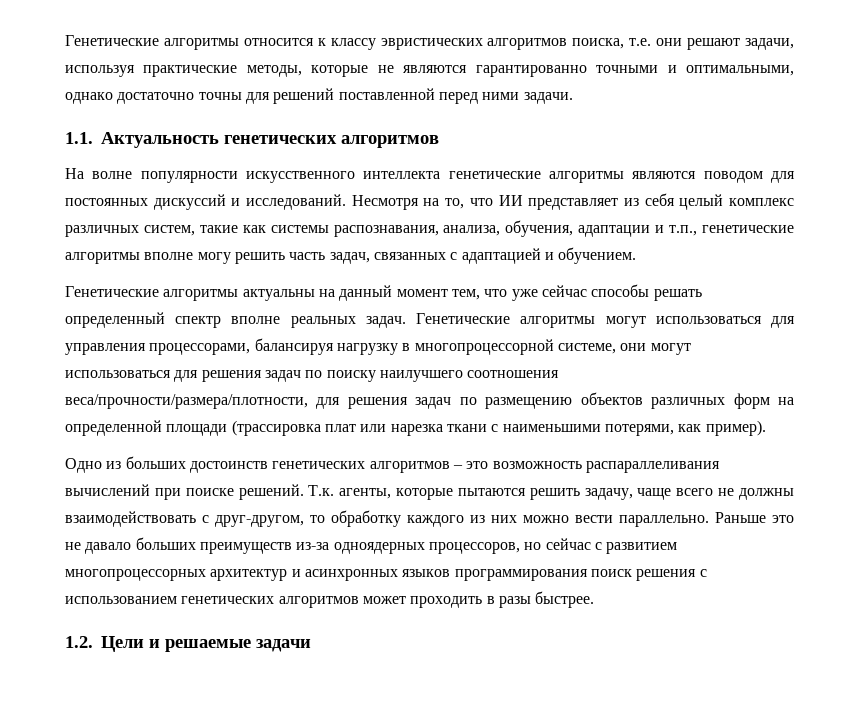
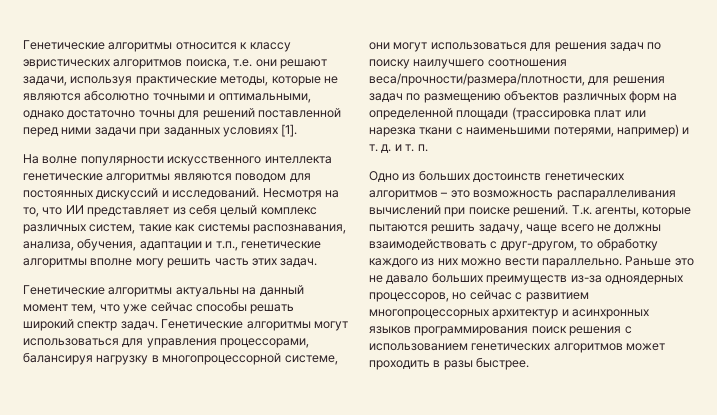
[475,65,587,77] гарантированно -> [84,90,150,101] абсолютно
[523,92,573,104] [65,132,439,148] задачи. // 1.1. Актуальность генетических алгоритмов -> [94,124,298,137] задачи при заданных условиях [1].
[329,247,637,264] задач, связанных с адаптацией и обучением. -> [251,258,318,267] этих задач.
[65,312,356,328] определенный спектр вполне реальных -> [23,319,118,331] широкий спектр
[678,420,766,436] как пример). -> [616,124,690,137] [369,144,428,153] например) и т. д. и т. п.
[65,636,311,652] // 1.2. Цели и решаемые задачи -> (530, 363) none

